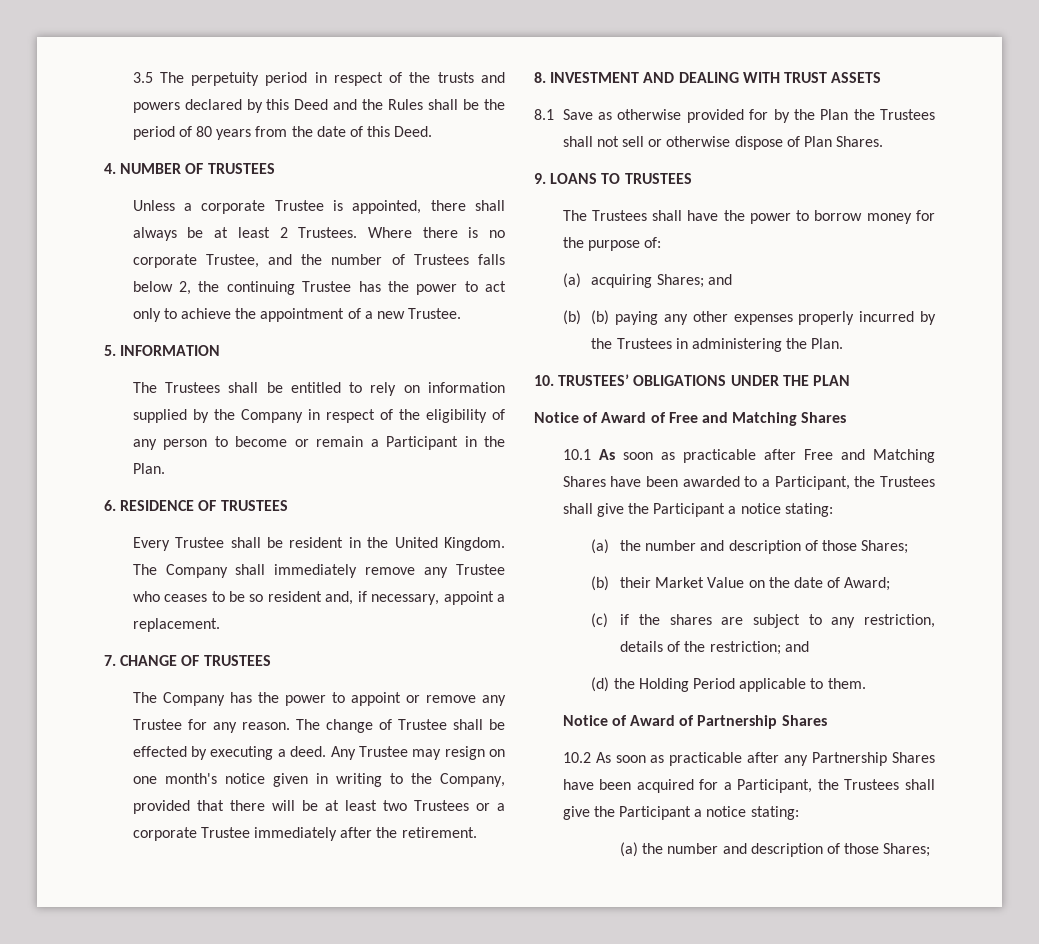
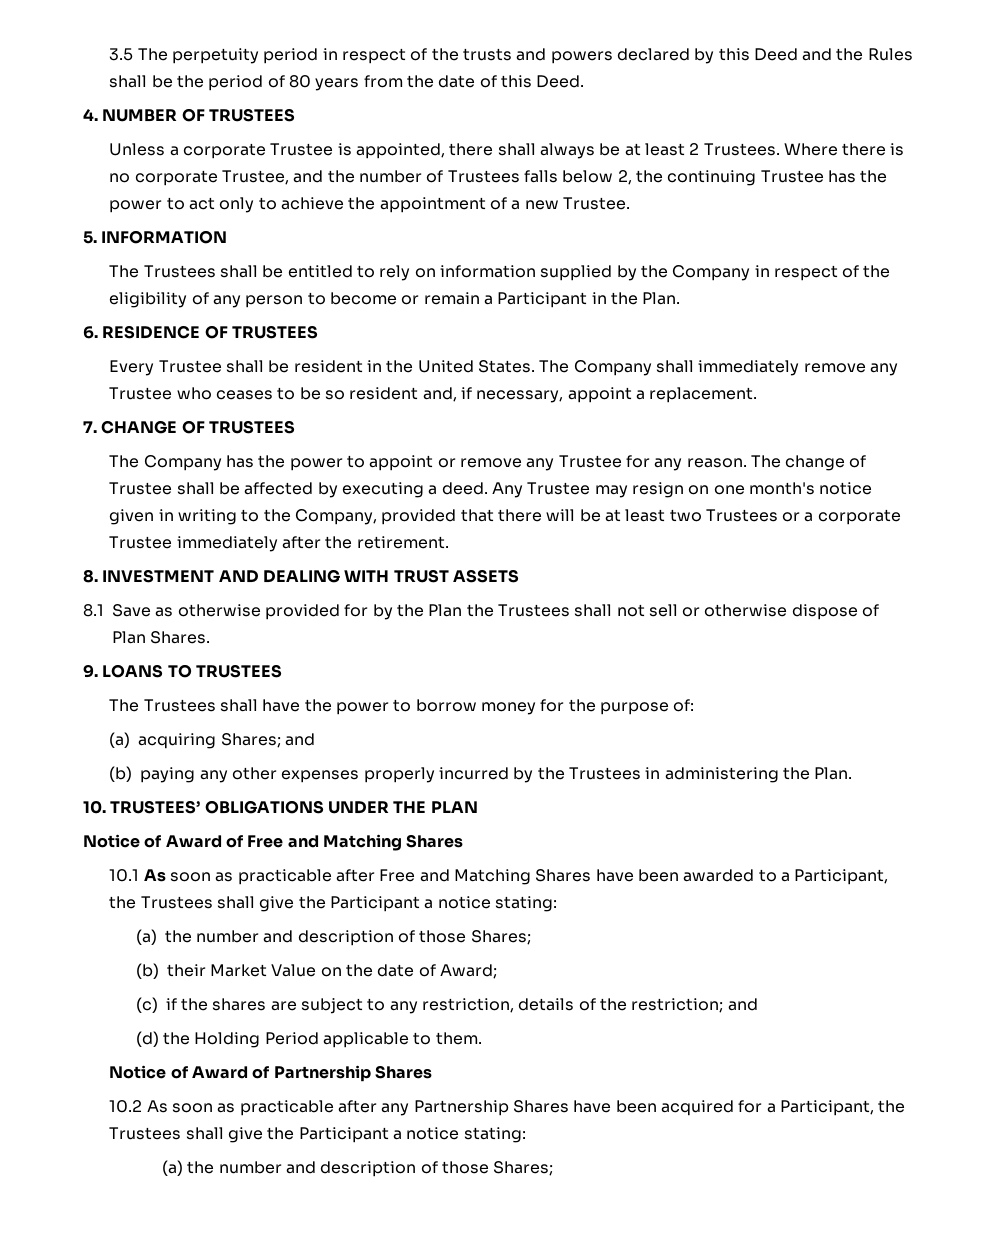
[444,537,505,551] Kingdom. -> [477,360,535,373] States.
[132,746,187,757] effected -> [244,482,314,495] affected
[591,310,610,325] (b) -> (133, 774) none

